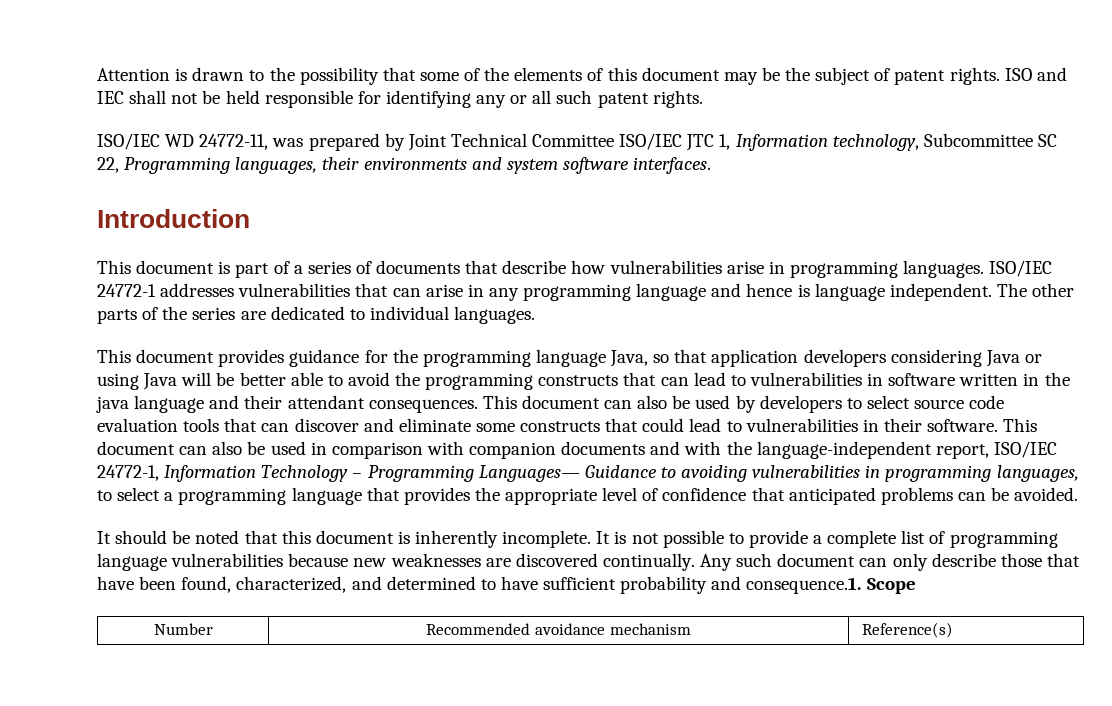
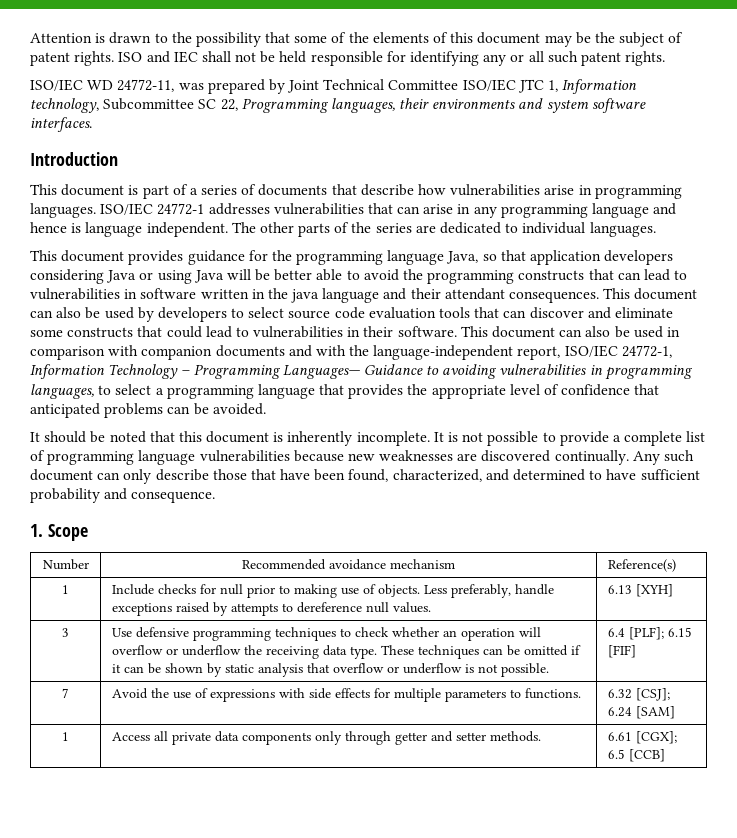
[746,577,862,594] consequence.1. -> [131,491,216,503] [30,524,43,537] consequence. // 1.
(953, 630) none -> [62,585,69,594] [111,584,554,598] [111,602,431,616] [607,584,673,597] [62,628,69,637] [111,627,541,641] [111,645,581,659] [111,663,549,677] [607,627,692,640] [607,645,636,658] [62,688,69,698] [111,688,581,702] [607,688,670,701] [607,706,675,719] [62,732,69,741] [111,731,541,745] [607,731,677,744] [607,749,665,762] // 1 | Include checks for null prior to making use of objects. Less preferably, handle exceptions raised by attempts to dereference null values. | 6.13 [XYH] // 3 | Use defensive programming techniques to check whether an operation will overflow or underflow the receiving data type. These techniques can be omitted if it can be shown by static analysis that overflow or underflow is not possible. | 6.4 [PLF]; 6.15 [FIF] // 7 | Avoid the use of expressions with side effects for multiple parameters to functions. | 6.32 [CSJ]; 6.24 [SAM] // 1 | Access all private data components only through getter and setter methods. | 6.61 [CGX]; 6.5 [CCB]

